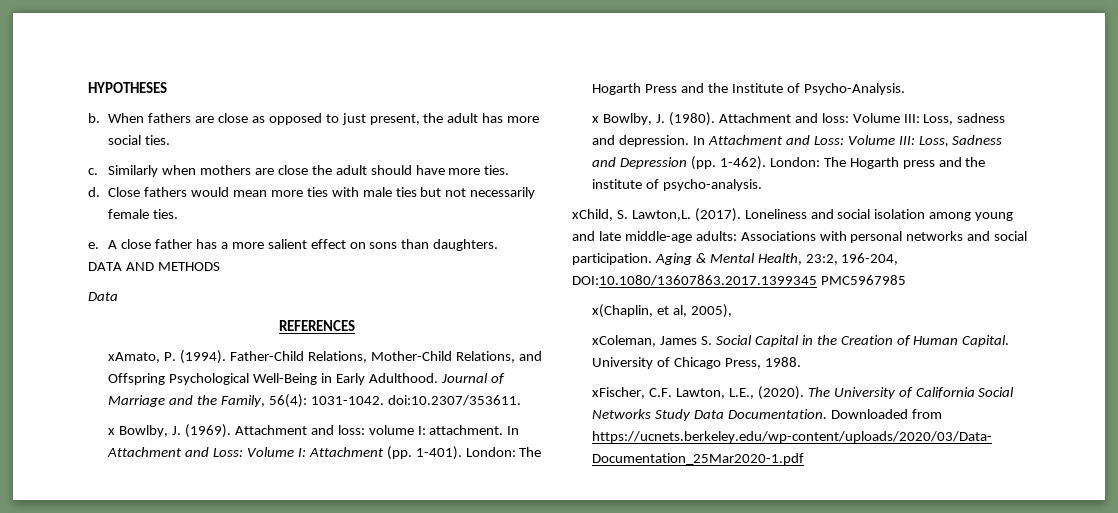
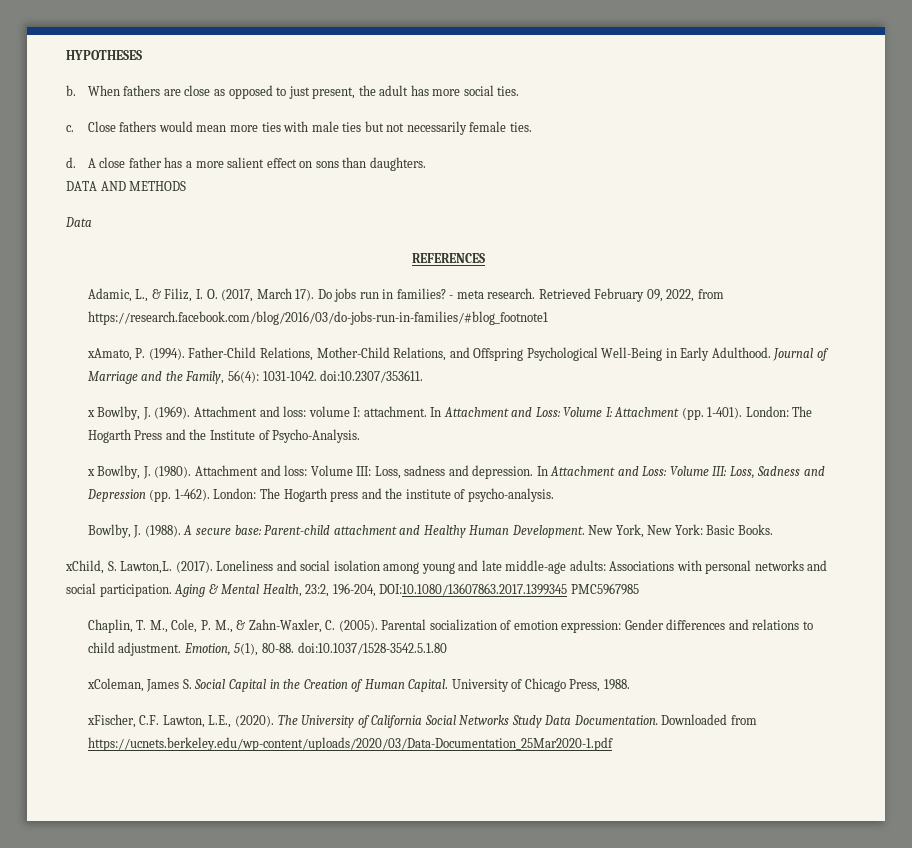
[108,165,510,177] [88,187,100,197] Similarly when mothers are close the adult should have more ties. // d. -> (74, 128) none
[88,242,99,249] e. -> [66,157,76,168] d.
(355, 325) none -> [87,288,724,302] [87,311,548,325] // Adamic, L., & Filiz, I. O. (2017, March 17). Do jobs run in families? - meta research. Retrieved February 09, 2022, from https://research.facebook.com/blog/2016/03/do-jobs-run-in-families/#blog_footnote1
(763, 185) none -> [87,524,773,538] // Bowlby, J. (1988). A secure base: Parent-child attachment and Healthy Human Development. New York, New York: Basic Books.
[592,304,732,318] x(Chaplin, et al, 2005), -> [87,619,813,633] [87,642,447,656] Chaplin, T. M., Cole, P. M., & Zahn-Waxler, C. (2005). Parental socialization of emotion expression: Gender differences and relations to child adjustment. Emotion, 5(1), 80-88. doi:10.1037/1528-3542.5.1.80

